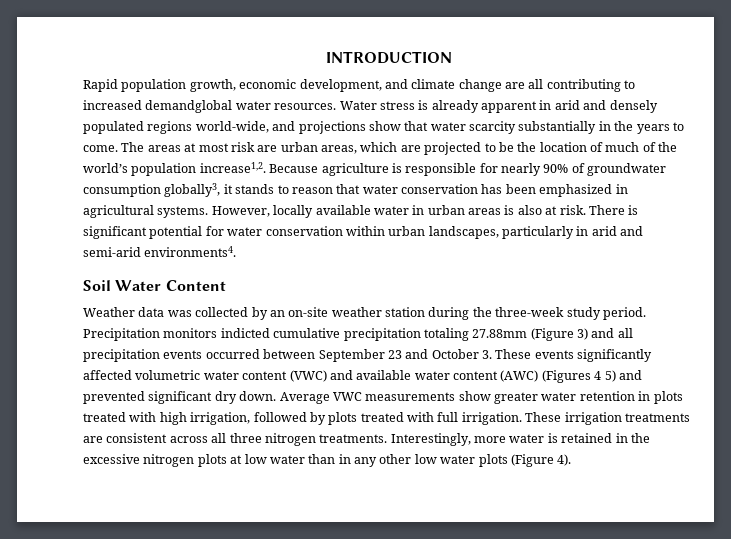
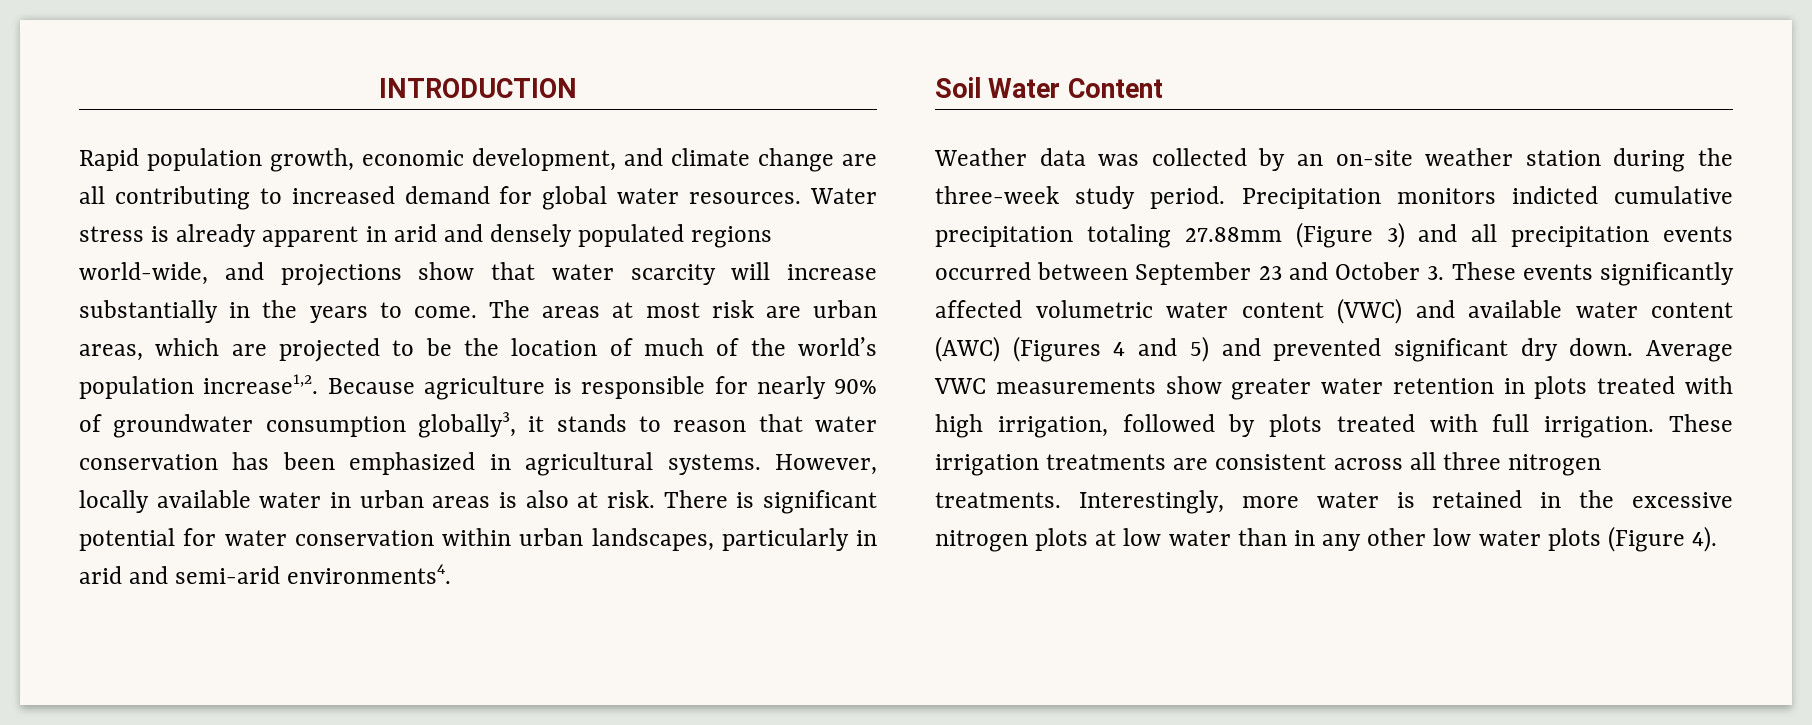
[145,100,233,113] demandglobal -> [404,186,608,210] demand for global
(516, 127) none -> [731,262,877,280] will increase
(602, 375) none -> [1138,338,1178,356] and

